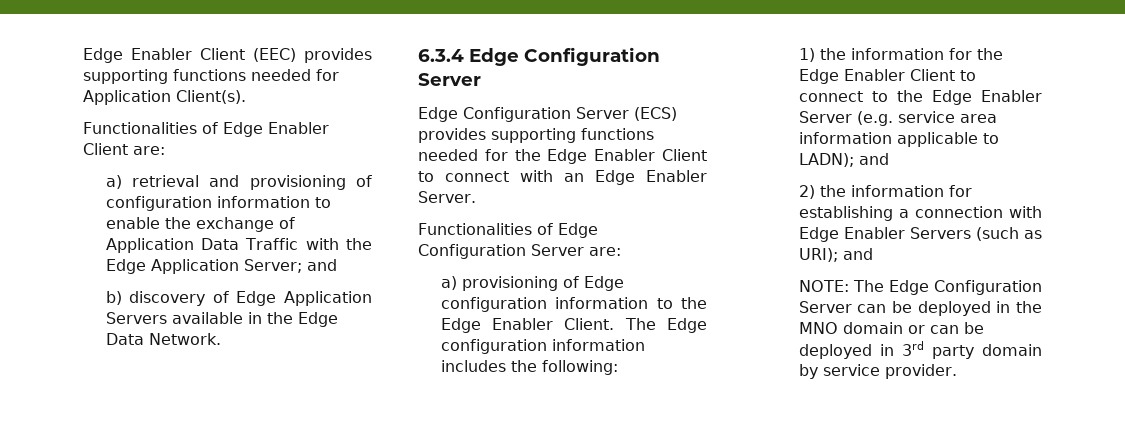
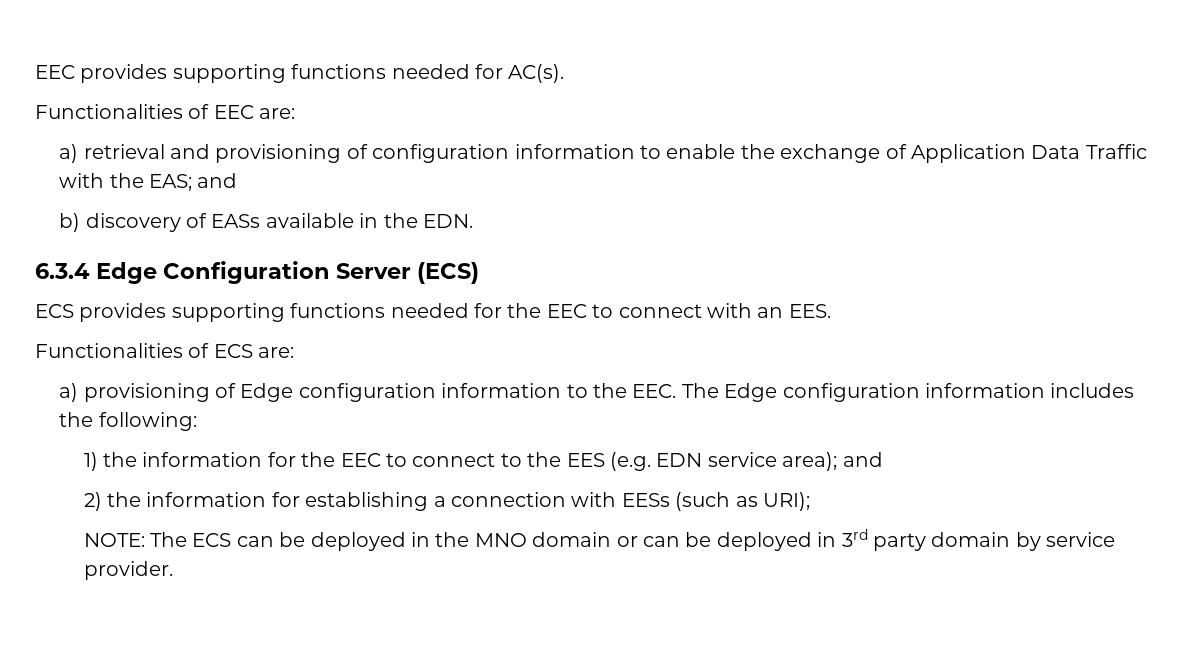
[83,48,372,63] [83,69,339,84] [83,90,246,105] [83,122,329,137] [83,143,128,155] Edge Enabler Client (EEC) provides supporting functions needed for Application Client(s). // Functionalities of Edge Enabler Client -> [35,64,565,83] [35,104,254,119] EEC provides supporting functions needed for AC(s). // Functionalities of EEC
[105,259,302,274] Edge Application Server; -> [149,174,193,191] EAS;
[236,291,372,306] [105,312,338,327] [105,333,221,345] Edge Application Servers available in the Edge Data Network. -> [211,213,474,228] EASs available in the EDN.
[418,107,677,122] // Edge Configuration Server (ECS) -> [417,262,480,284] [35,304,74,318] (ECS) // ECS
[547,149,707,164] Edge Enabler Client -> [546,304,587,318] EEC
[595,170,707,185] [418,191,476,203] [418,223,598,238] [418,244,584,259] Edge Enabler Server. // Functionalities of Edge Configuration Server -> [788,304,831,318] [35,343,253,358] EES. // Functionalities of ECS
[440,318,615,333] Edge Enabler Client. -> [632,384,677,398] EEC.
[798,69,955,84] Edge Enabler Client -> [340,453,381,467] EEC
[931,90,1042,105] [798,111,997,126] [798,132,999,147] [798,153,854,167] Edge Enabler Server (e.g. service area information applicable to LADN); -> [566,452,838,471] EES (e.g. EDN service area);
[798,227,971,242] Edge Enabler Servers -> [621,493,670,507] EESs
[842,248,873,260] and -> (810, 501) none
[888,280,1042,295] [798,301,852,313] Edge Configuration Server -> [192,533,232,547] ECS

